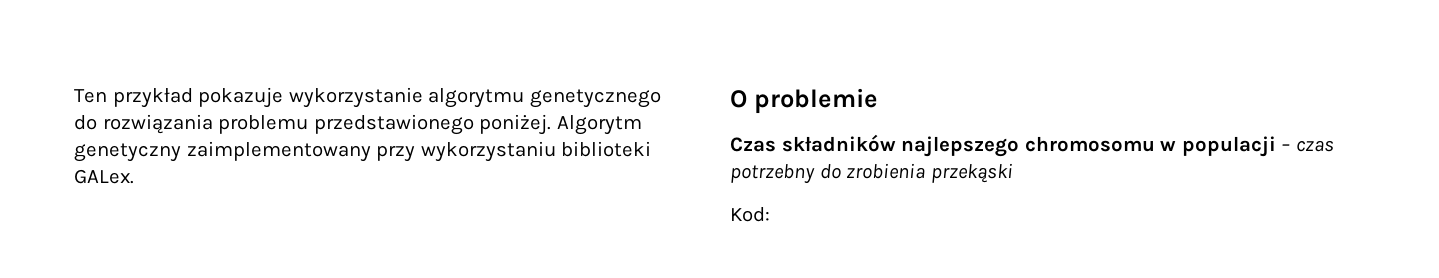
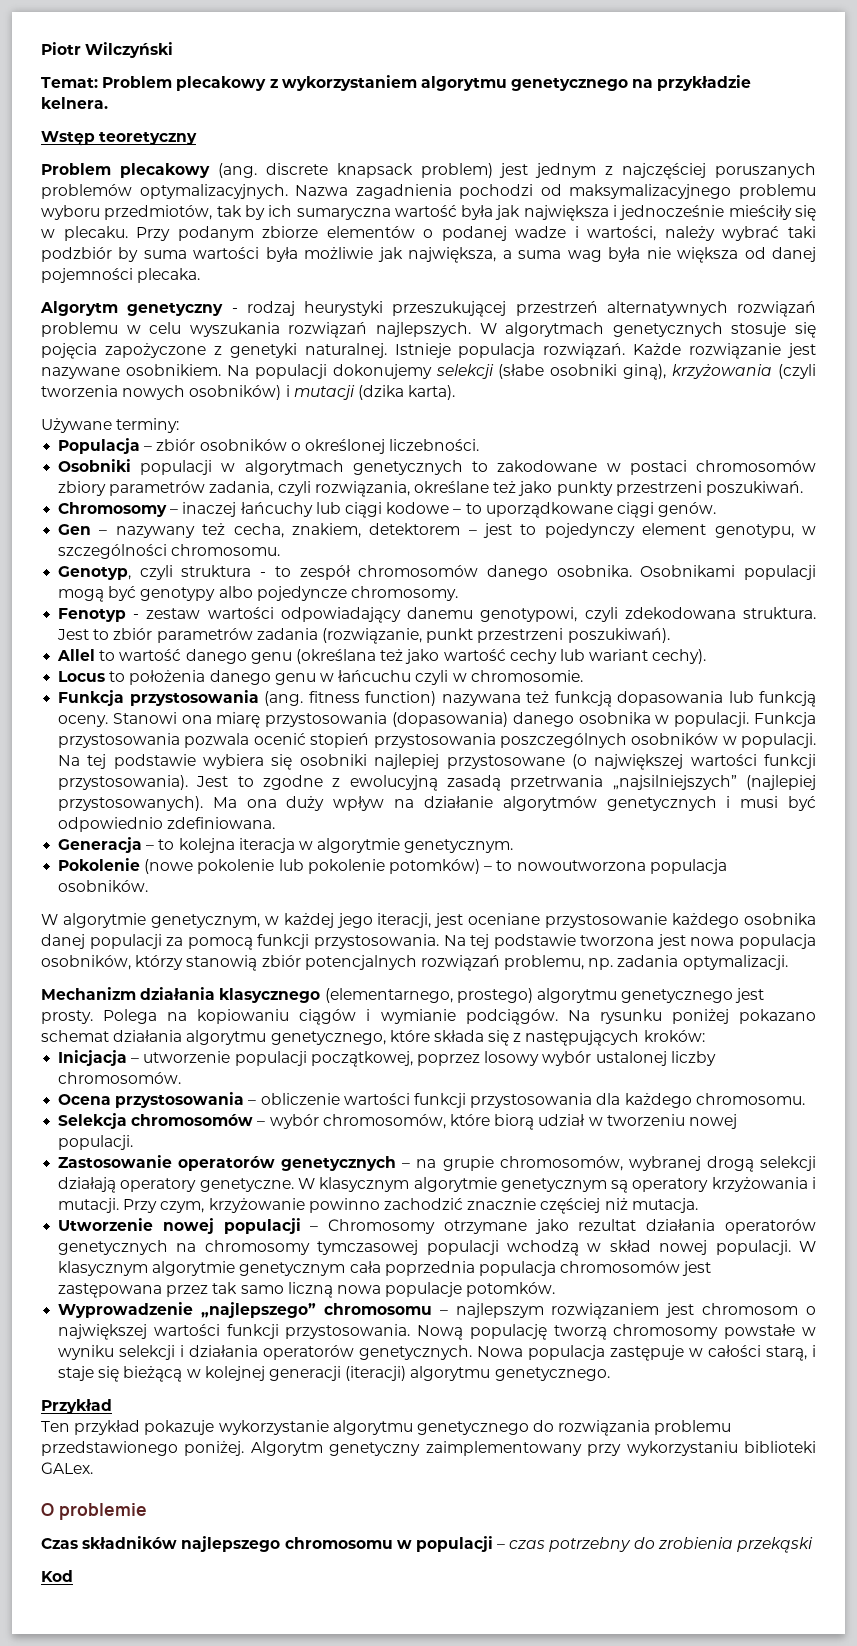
(74, 96) none -> [41,42,174,58] [41,75,752,91] [41,97,108,109] [41,131,198,146] [41,163,816,179] [41,184,816,199] [41,205,816,221] [41,226,817,241] [41,247,817,263] [41,268,201,283] [40,301,816,317] [41,322,817,338] [41,343,816,359] [41,364,816,380] [41,385,456,400] [41,418,180,433] [58,438,480,454] [58,459,817,475] [58,481,803,497] [58,502,717,518] [58,523,817,538] [58,544,281,559] [58,565,817,580] [58,586,458,602] [58,607,817,623] [57,628,670,644] [57,649,707,664] [58,670,583,685] [58,690,816,707] [58,712,816,728] [58,733,816,748] [58,754,816,770] [58,775,816,791] [58,796,817,811] [58,817,276,832] [58,837,514,853] [58,858,727,874] [58,880,149,892] [41,913,816,928] [41,934,817,950] [41,955,788,971] [41,987,765,1003] [41,1009,817,1025] [41,1030,705,1046] [58,1050,716,1067] [58,1072,182,1084] [58,1092,805,1108] [58,1113,737,1130] [58,1135,134,1150] [58,1155,817,1172] [58,1177,816,1193] [58,1198,698,1214] [58,1218,817,1234] [58,1240,816,1256] [58,1261,712,1276] [58,1282,556,1298] [58,1302,816,1319] [58,1324,817,1340] [58,1345,816,1361] [58,1366,610,1382] [41,1399,112,1414] Piotr Wilczyński // Temat: Problem plecakowy z wykorzystaniem algorytmu genetycznego na przykładzie kelnera. // Wstęp teoretyczny // Problem plecakowy (ang. discrete knapsack problem) jest jednym z najczęściej poruszanych problemów optymalizacyjnych. Nazwa zagadnienia pochodzi od maksymalizacyjnego problemu wyboru przedmiotów, tak by ich sumaryczna wartość była jak największa i jednocześnie mieściły się w plecaku. Przy podanym zbiorze elementów o podanej wadze i wartości, należy wybrać taki podzbiór by suma wartości była możliwie jak największa, a suma wag była nie większa od danej pojemności plecaka. // Algorytm genetyczny - rodzaj heurystyki przeszukującej przestrzeń alternatywnych rozwiązań problemu w celu wyszukania rozwiązań najlepszych. W algorytmach genetycznych stosuje się pojęcia zapożyczone z genetyki naturalnej. Istnieje populacja rozwiązań. Każde rozwiązanie jest nazywane osobnikiem. Na populacji dokonujemy selekcji (słabe osobniki giną), krzyżowania (czyli tworzenia nowych osobników) i mutacji (dzika karta). // Używane terminy: // Populacja – zbiór osobników o określonej liczebności. // Osobniki populacji w algorytmach genetycznych to zakodowane w postaci chromosomów zbiory parametrów zadania, czyli rozwiązania, określane też jako punkty przestrzeni poszukiwań. // Chromosomy – inaczej łańcuchy lub ciągi kodowe – to uporządkowane ciągi genów. // Gen – nazywany też cecha, znakiem, detektorem – jest to pojedynczy element genotypu, w szczególności chromosomu. // Genotyp, czyli struktura - to zespół chromosomów danego osobnika. Osobnikami populacji mogą być genotypy albo pojedyncze chromosomy. // Fenotyp - zestaw wartości odpowiadający danemu genotypowi, czyli zdekodowana struktura. Jest to zbiór parametrów zadania (rozwiązanie, punkt przestrzeni poszukiwań). // Allel to wartość danego genu (określana też jako wartość cechy lub wariant cechy). // Locus to położenia danego genu w łańcuchu czyli w chromosomie. // Funkcja przystosowania (ang. fitness function) nazywana też funkcją dopasowania lub funkcją oceny. Stanowi ona miarę przystosowania (dopasowania) danego osobnika w populacji. Funkcja przystosowania pozwala ocenić stopień przystosowania poszczególnych osobników w populacji. Na tej podstawie wybiera się osobniki najlepiej przystosowane (o największej wartości funkcji przystosowania). Jest to zgodne z ewolucyjną zasadą przetrwania „najsilniejszych” (najlepiej przystosowanych). Ma ona duży wpływ na działanie algorytmów genetycznych i musi być odpowiednio zdefiniowana. // Generacja – to kolejna iteracja w algorytmie genetycznym. // Pokolenie (nowe pokolenie lub pokolenie potomków) – to nowoutworzona populacja osobników. // W algorytmie genetycznym, w każdej jego iteracji, jest oceniane przystosowanie każdego osobnika danej populacji za pomocą funkcji przystosowania. Na tej podstawie tworzona jest nowa populacja osobników, którzy stanowią zbiór potencjalnych rozwiązań problemu, np. zadania optymalizacji. // Mechanizm działania klasycznego (elementarnego, prostego) algorytmu genetycznego jest prosty. Polega na kopiowaniu ciągów i wymianie podciągów. Na rysunku poniżej pokazano schemat działania algorytmu genetycznego, które składa się z następujących kroków: // Inicjacja – utworzenie populacji początkowej, poprzez losowy wybór ustalonej liczby chromosomów. // Ocena przystosowania – obliczenie wartości funkcji przystosowania dla każdego chromosomu. // Selekcja chromosomów – wybór chromosomów, które biorą udział w tworzeniu nowej populacji. // Zastosowanie operatorów genetycznych – na grupie chromosomów, wybranej drogą selekcji działają operatory genetyczne. W klasycznym algorytmie genetycznym są operatory krzyżowania i mutacji. Przy czym, krzyżowanie powinno zachodzić znacznie częściej niż mutacja. // Utworzenie nowej populacji – Chromosomy otrzymane jako rezultat działania operatorów genetycznych na chromosomy tymczasowej populacji wchodzą w skład nowej populacji. W klasycznym algorytmie genetycznym cała poprzednia populacja chromosomów jest zastępowana przez tak samo liczną nowa populacje potomków. // Wyprowadzenie „najlepszego” chromosomu – najlepszym rozwiązaniem jest chromosom o największej wartości funkcji przystosowania. Nową populację tworzą chromosomy powstałe w wyniku selekcji i działania operatorów genetycznych. Nowa populacja zastępuje w całości starą, i staje się bieżącą w kolejnej generacji (iteracji) algorytmu genetycznego. // Przykład //
[730,207,770,222] Kod: -> [41,1570,73,1582] Kod

